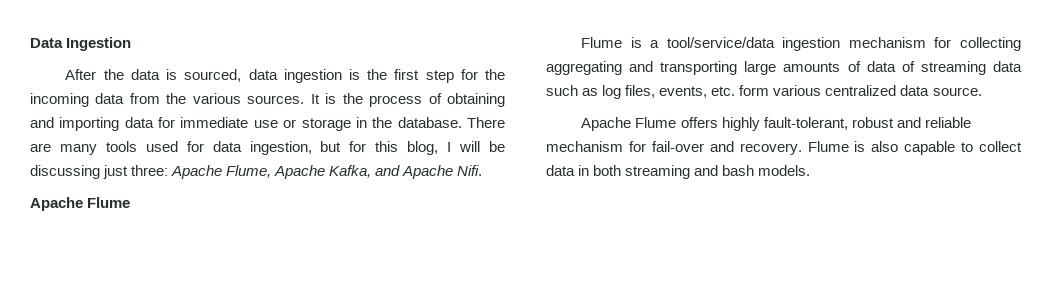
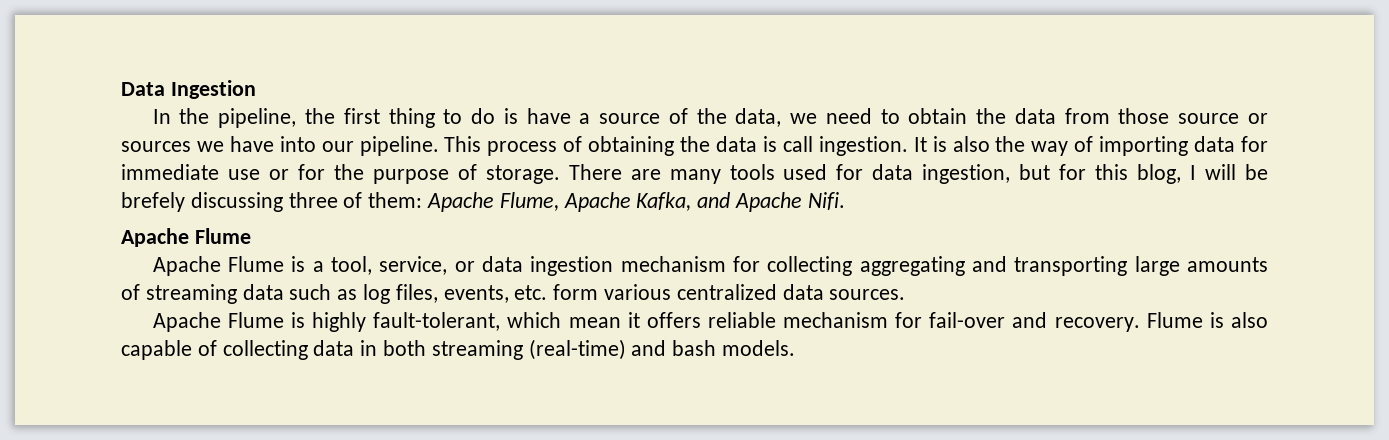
[65,69,505,83] [30,93,505,107] [30,117,54,128] After the data is sourced, data ingestion is the first step for the incoming data from the various sources. It is the process of obtaining and -> [152,108,1269,128] [121,136,1094,156] In the pipeline, the first thing to do is have a source of the data, we need to obtain the data from those source or sources we have into our pipeline. This process of obtaining the data is call ingestion. It is also the way of
[301,117,462,131] storage in the database. -> [297,164,560,184] for the purpose of storage.
[30,165,169,179] discussing just three: -> [121,192,423,212] brefely discussing three of them:
(131, 202) none -> [152,256,221,276] Apache
[666,37,775,48] tool/service/data -> [331,256,524,275] tool, service, or data
[866,61,915,72] data of -> (140, 292) none
[932,87,982,96] [581,117,718,131] source. // Apache Flume offers -> [829,289,906,300] [152,312,305,332] sources. // Apache Flume is
[851,117,921,128] robust and -> [507,312,701,328] which mean it offers
[961,141,1022,152] to collect -> [197,340,308,360] of collecting
(691, 172) none -> [528,339,626,360] (real-time)

